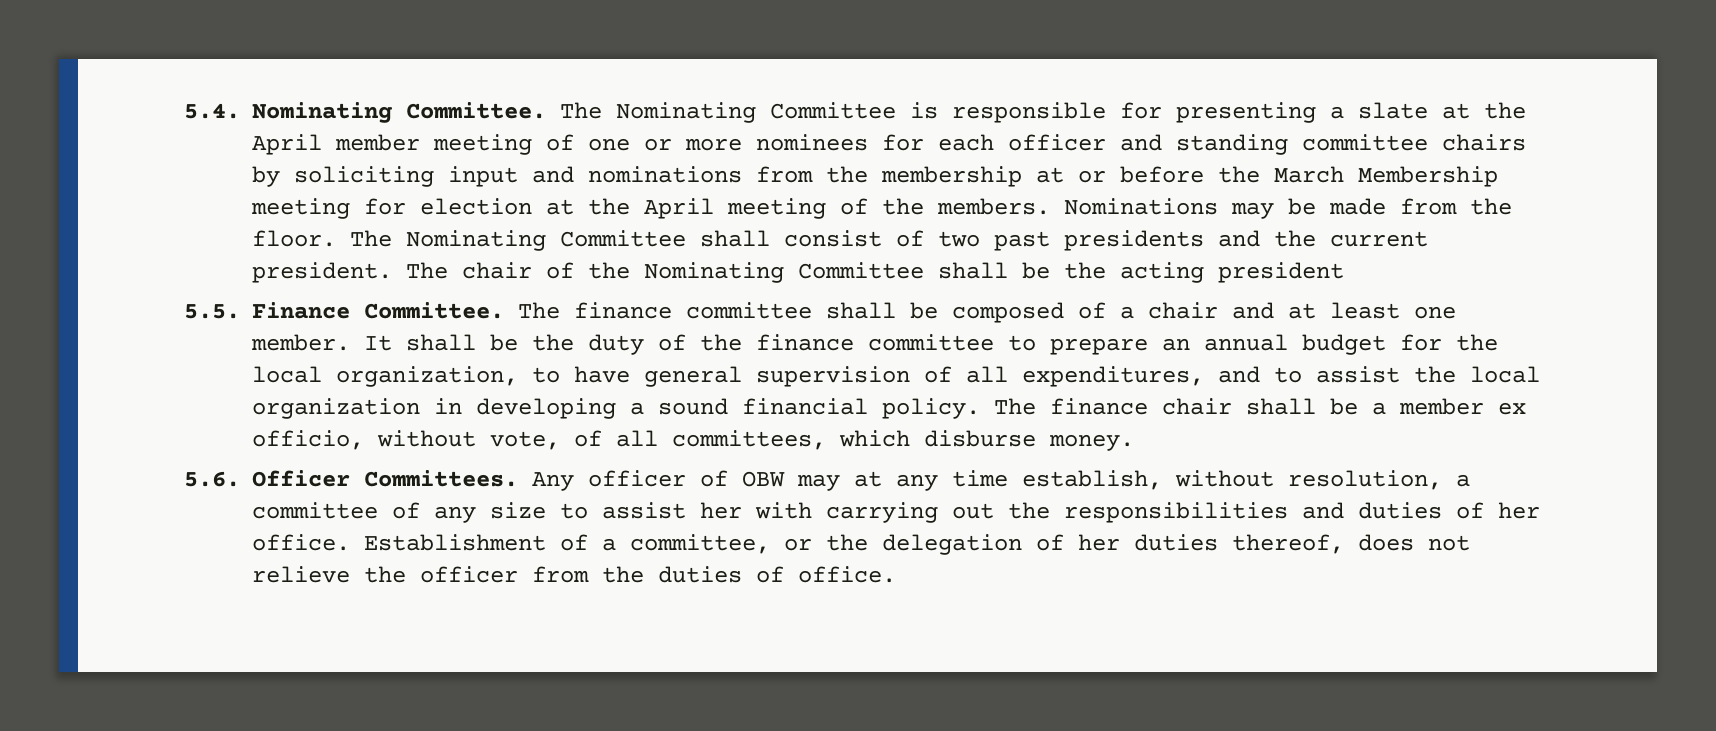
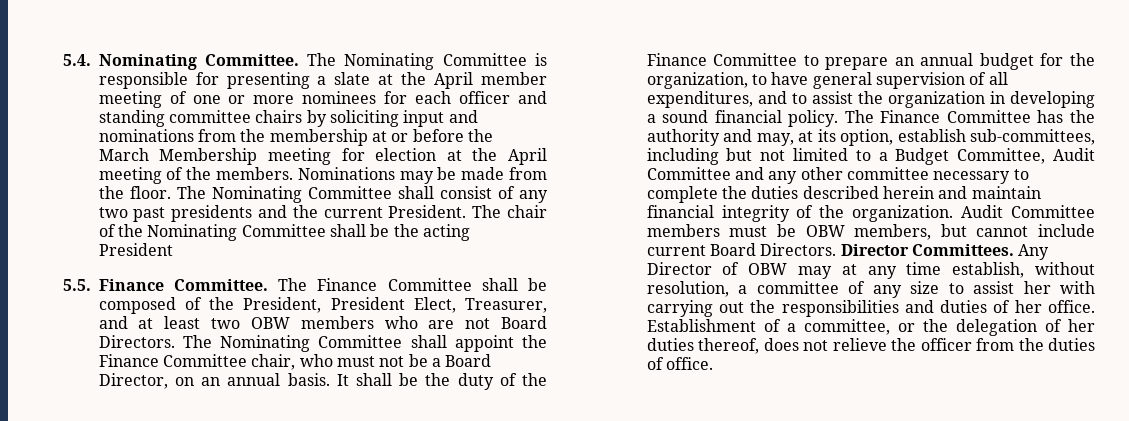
(925, 238) none -> [519,190,548,203] any
[252,262,393,283] president. -> [388,205,467,218] President.
[1218,262,1345,283] president -> [98,243,173,256] President
[574,302,813,319] finance committee -> [317,278,472,291] Finance Committee
[1120,302,1457,319] [251,334,351,351] a chair and at least one member. -> [209,297,547,313] [98,316,548,329] [98,335,547,352] [98,354,492,370] [98,373,330,389] the President, President Elect, Treasurer, and at least two OBW members who are not Board Directors. The Nominating Committee shall appoint the Finance Committee chair, who must not be a Board Director, on an annual basis.
[756,334,995,351] finance committee -> [646,53,798,66] Finance Committee
[252,366,323,383] local -> (1095, 59) none
[1470,366,1541,383] local -> (883, 97) none
[1050,398,1527,415] [252,430,1135,451] [184,470,351,487] finance chair shall be a member ex officio, without vote, of all committees, which disburse money. // 5.6. Officer -> [880,110,1095,123] [646,129,1095,146] [646,148,1095,165] [646,167,1029,184] [646,186,1041,203] [646,205,1095,222] [646,224,1095,240] [646,243,909,256] Finance Committee has the authority and may, at its option, establish sub-committees, including but not limited to a Budget Committee, Audit Committee and any other committee necessary to complete the duties described herein and maintain financial integrity of the organization. Audit Committee members must be OBW members, but cannot include current Board Directors. Director
[588,470,687,487] officer -> [646,262,712,275] Director

